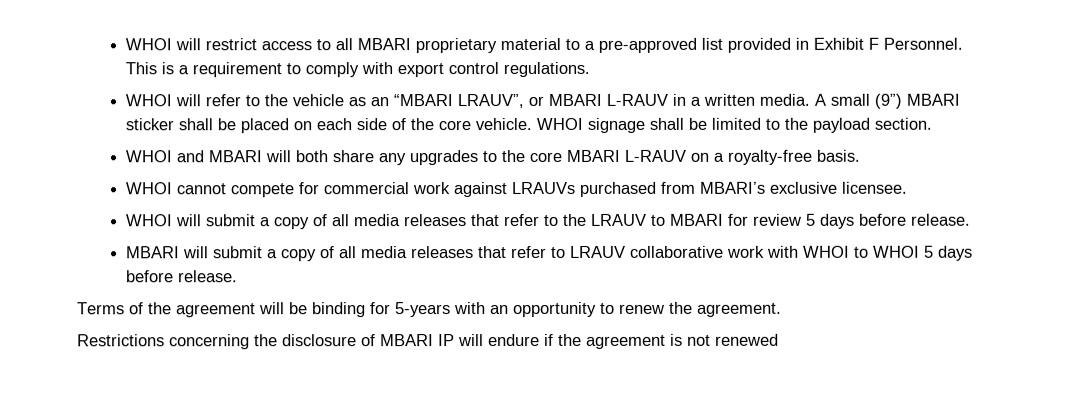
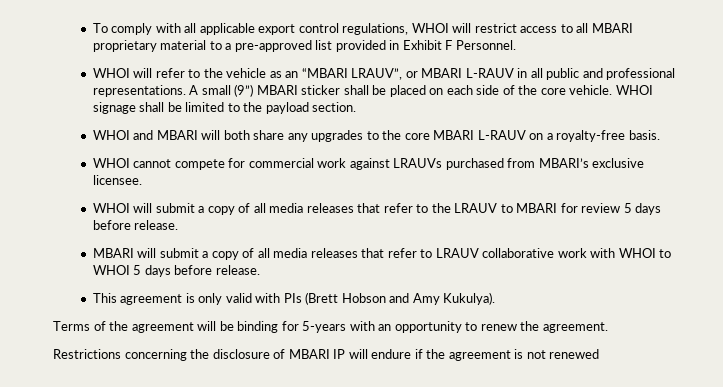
(125, 44) none -> [92,23,409,35] To comply with all applicable export control regulations,
[125,61,591,78] This is a requirement to comply with export control regulations. -> (516, 45) none
[690,93,811,106] a written media. -> [530,68,676,80] [92,85,186,97] all public and professional representations.
(239, 276) none -> [92,292,496,305] // This agreement is only valid with PIs (Brett Hobson and Amy Kukulya).

